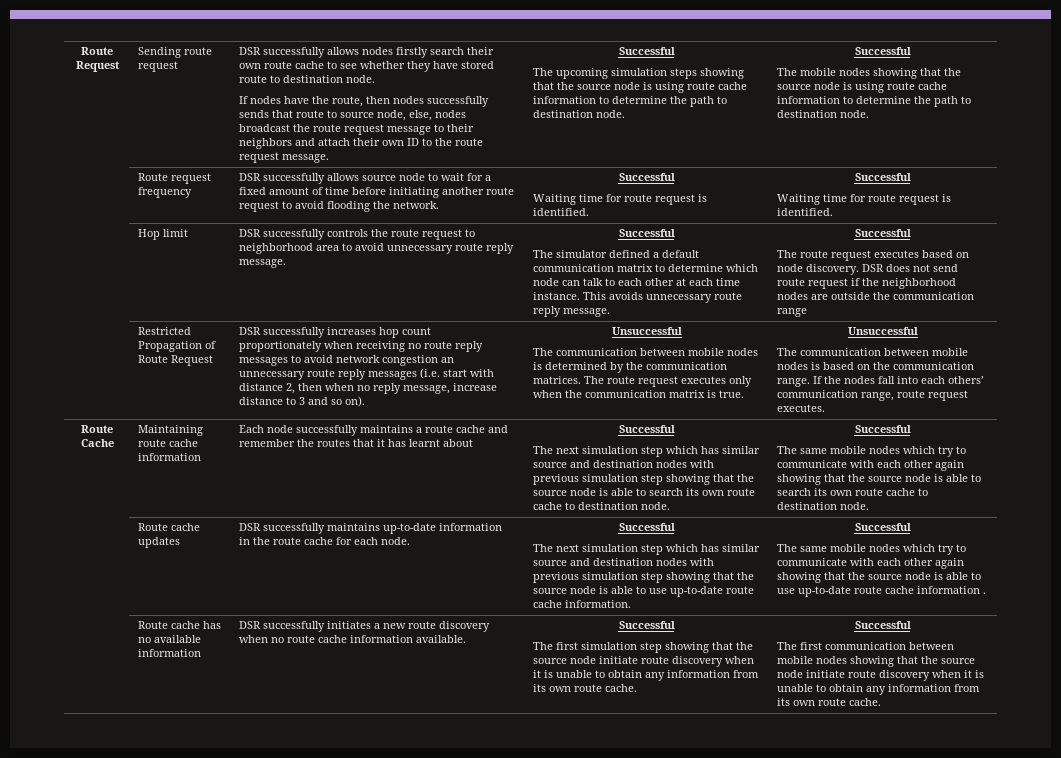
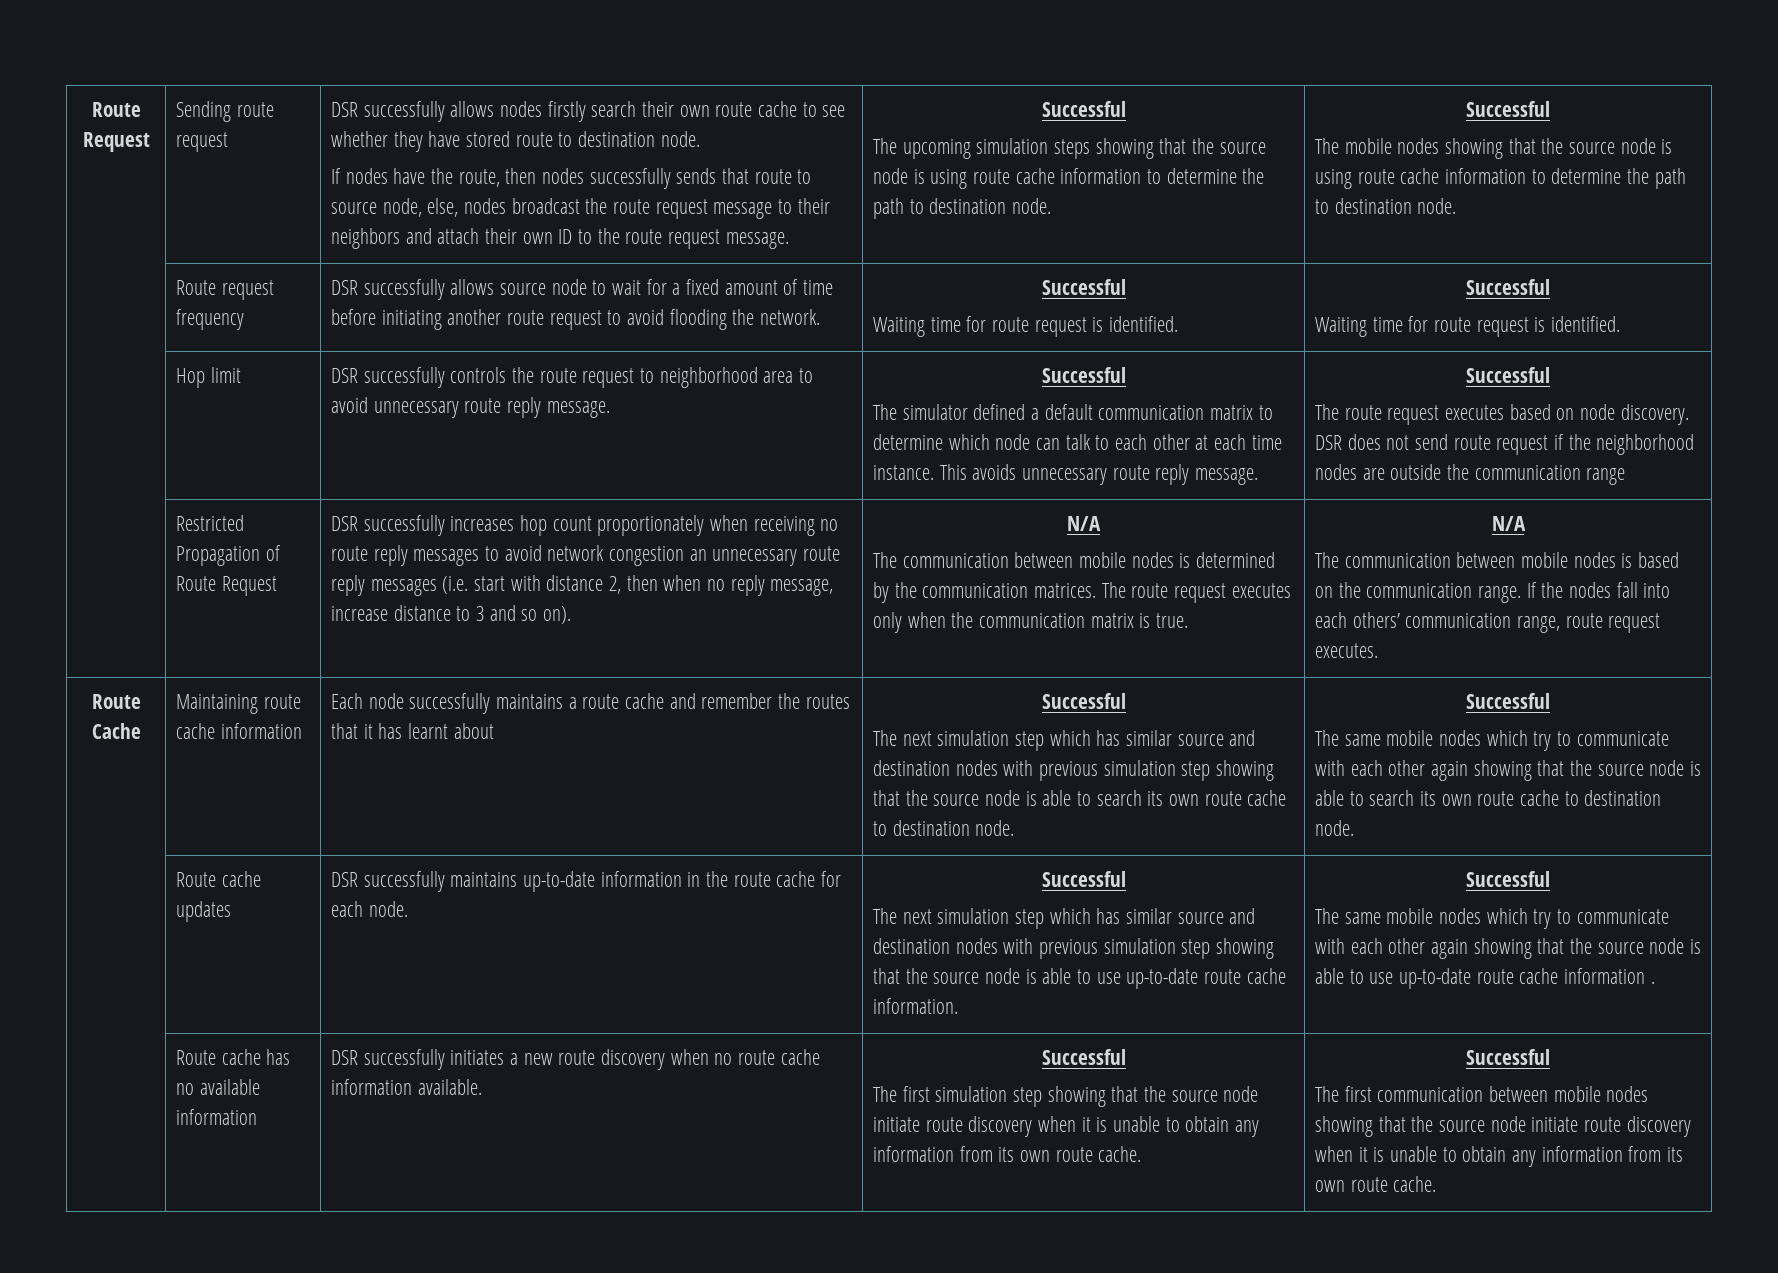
[611,327,682,335] Unsuccessful -> [1067,516,1101,531] N/A
[847,327,918,335] Unsuccessful -> [1491,516,1526,531] N/A

